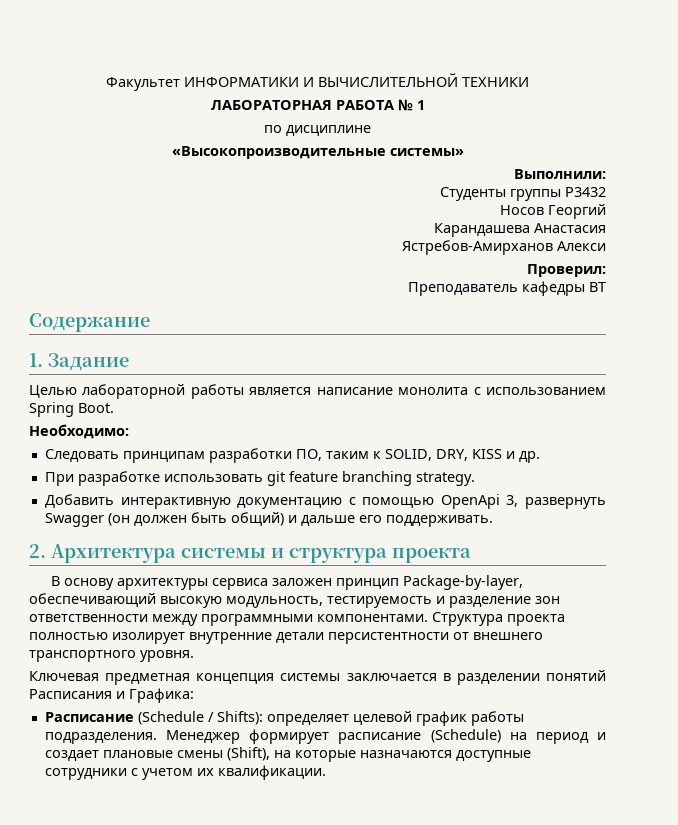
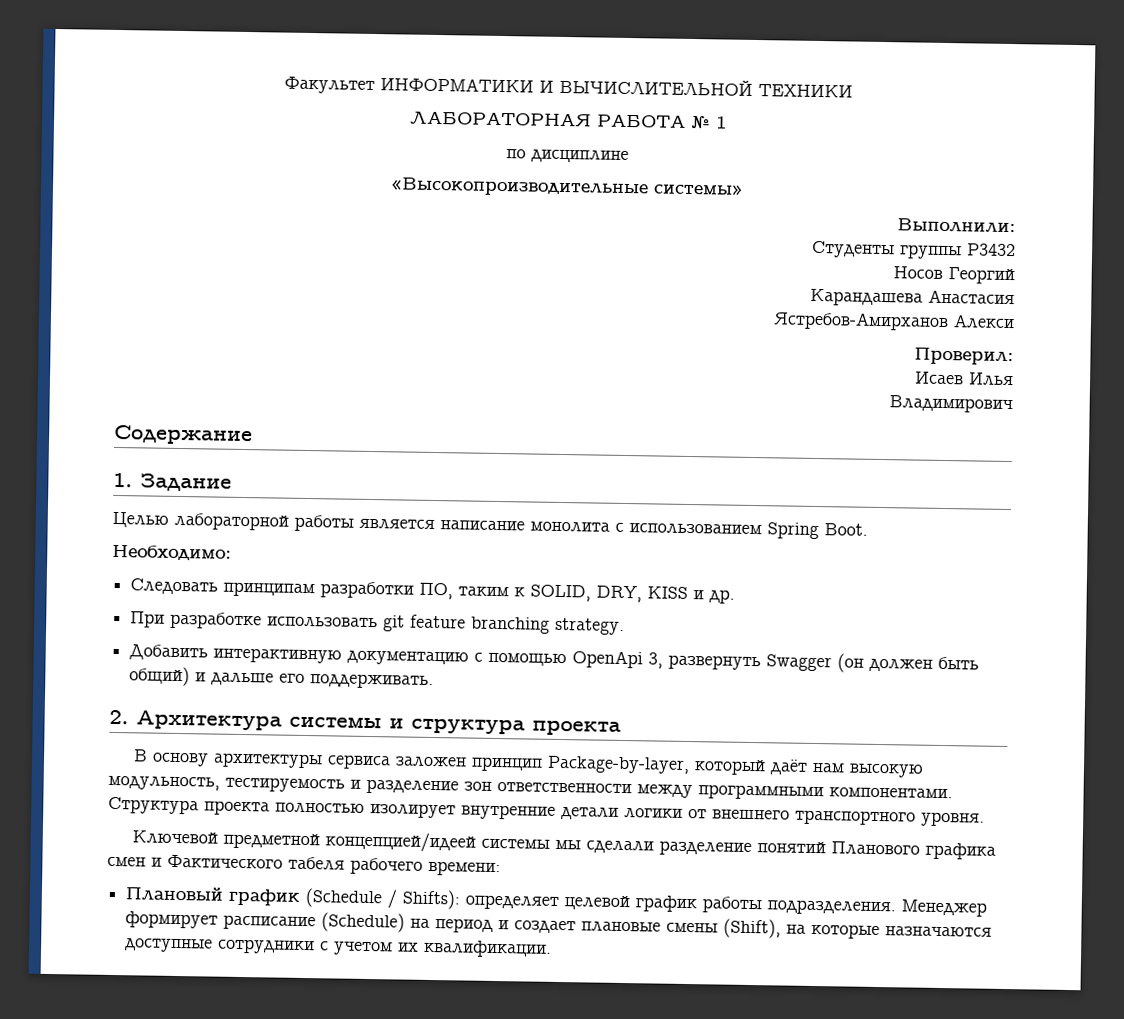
[408,281,606,296] Преподаватель кафедры ВТ -> [915,371,1014,387] [889,395,1013,414] Исаев Илья // Владимирович
[29,593,156,607] обеспечивающий -> [694,759,846,776] который даёт нам
[328,632,449,644] персистентности -> [624,808,683,819] логики
[29,670,607,685] [29,688,194,703] [44,712,134,722] Ключевая предметная концепция системы заключается в разделении понятий Расписания и Графика: // Расписание -> [132,830,997,860] [107,854,501,877] [125,886,301,906] Ключевой предметной концепцией/идеей системы мы сделали разделение понятий Планового графика смен и Фактического табеля рабочего времени: // Плановый график

